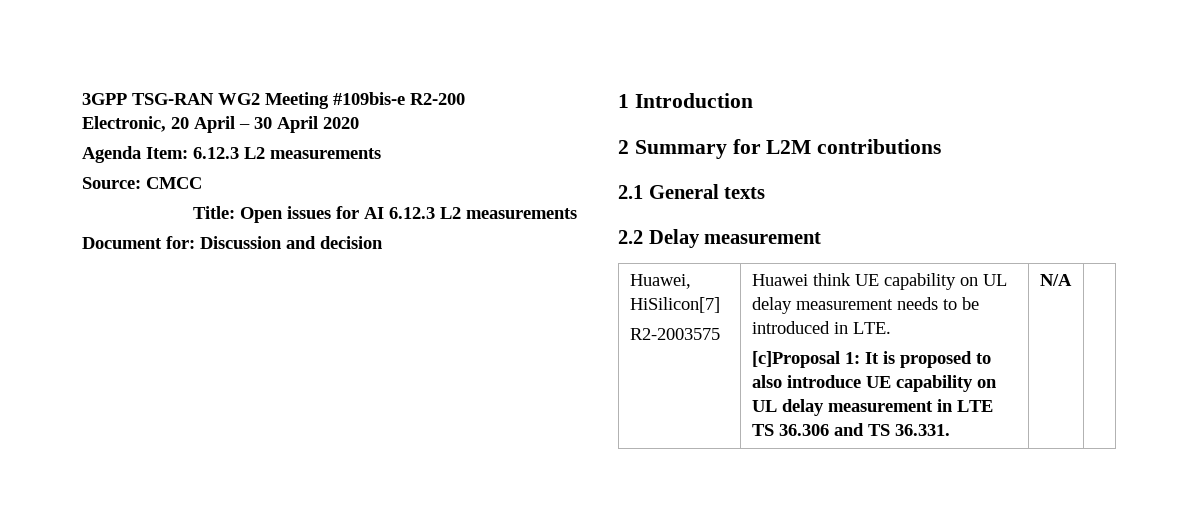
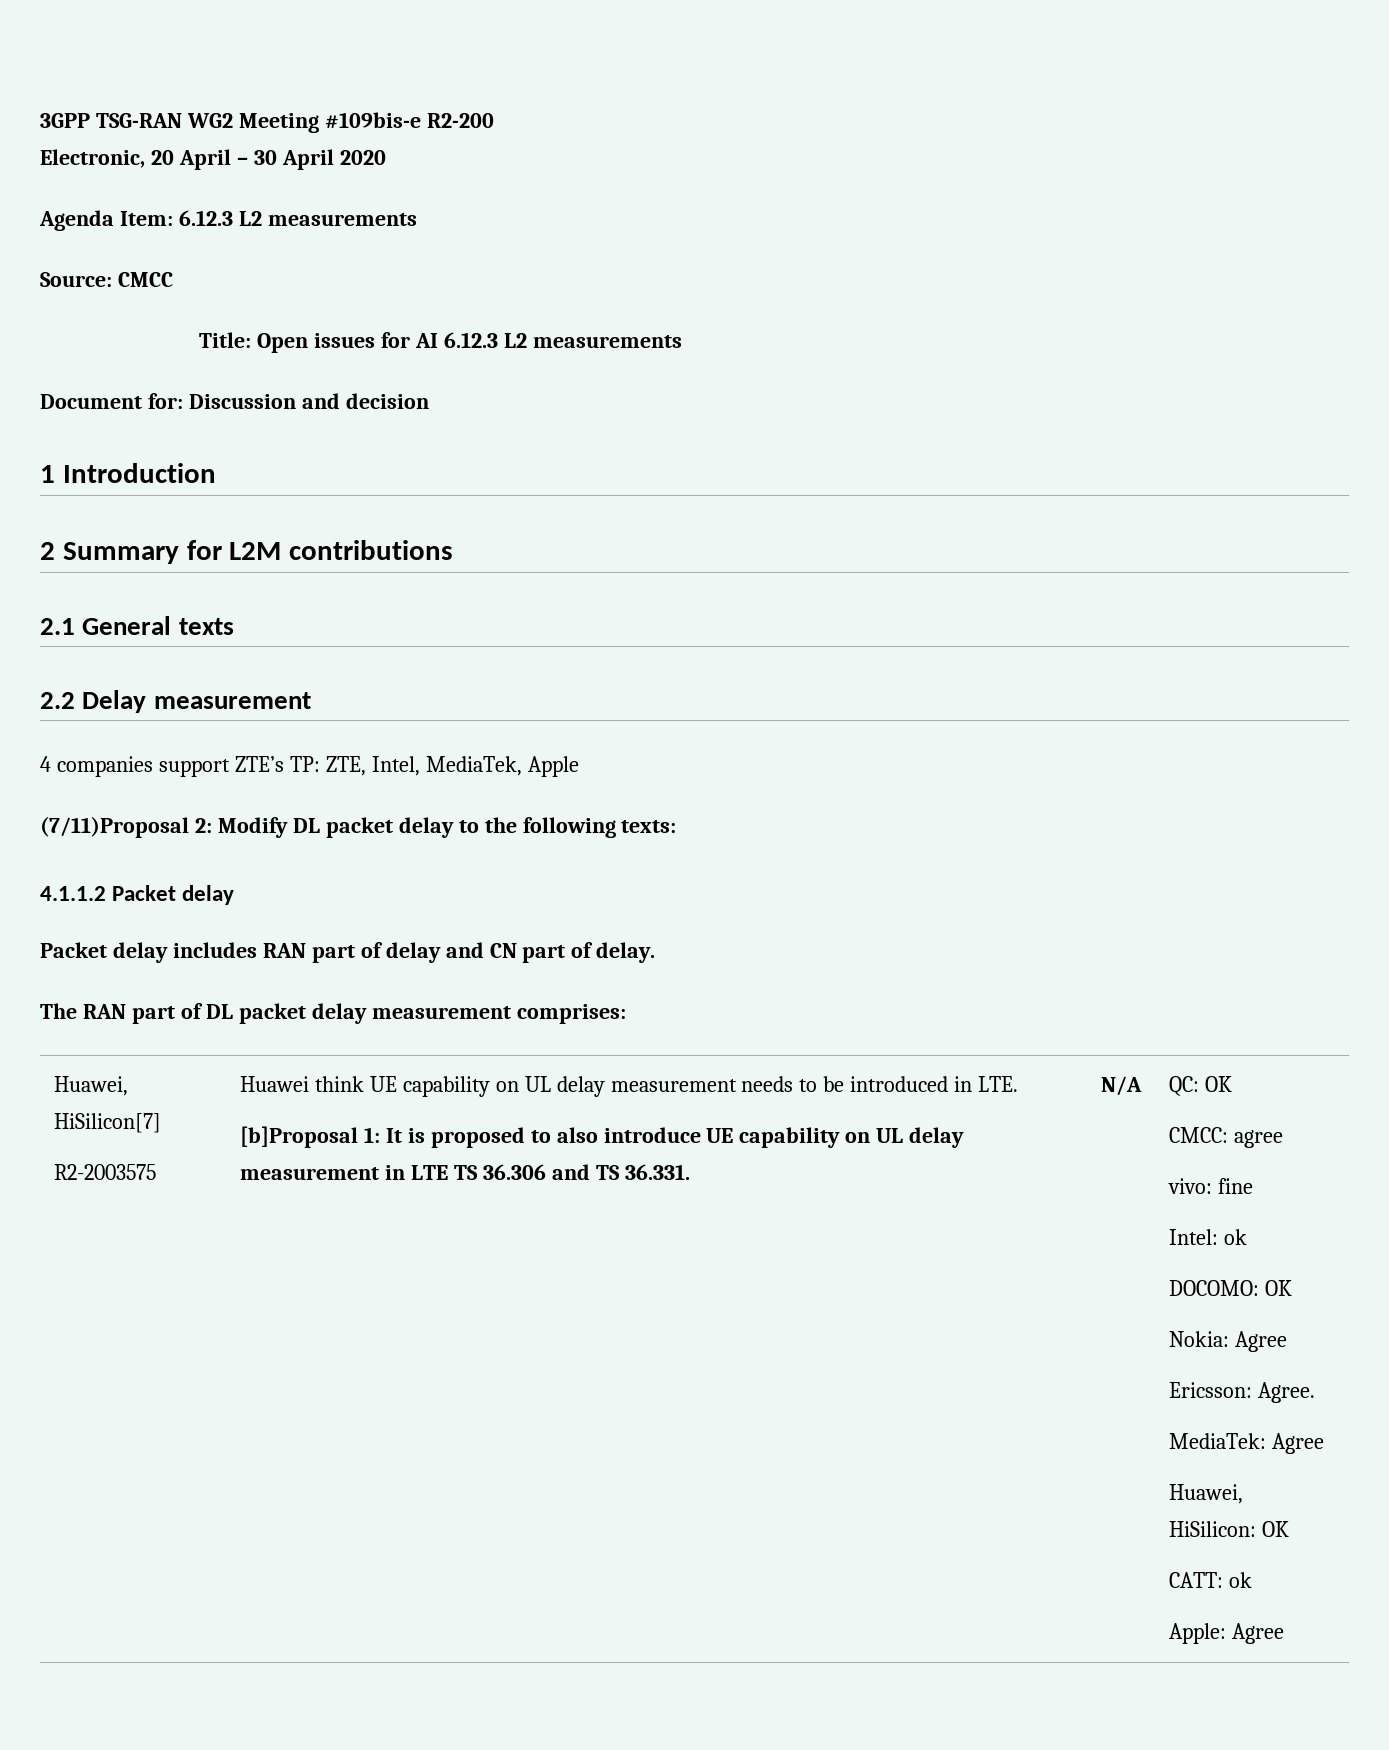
(822, 238) none -> [40,756,579,777] [40,816,677,838] [40,885,235,905] [40,942,656,963] [40,1003,626,1024] // 4 companies support ZTE’s TP: ZTE, Intel, MediaTek, Apple // (7/11)Proposal 2: Modify DL packet delay to the following texts: // 4.1.1.2 Packet delay // Packet delay includes RAN part of delay and CN part of delay. // The RAN part of DL packet delay measurement comprises:
[751,351,840,368] [c]Proposal -> [239,1126,358,1148] [b]Proposal
(1072, 280) none -> [1168,1076,1232,1096] [1168,1127,1283,1148] [1167,1178,1253,1194] [1168,1229,1247,1245] [1168,1280,1292,1296] [1168,1331,1287,1352] [1168,1382,1315,1403] [1168,1433,1324,1454] [1168,1484,1243,1504] [1168,1521,1289,1537] [1168,1572,1252,1588] [1168,1623,1284,1644] QC: OK // CMCC: agree // vivo: fine // Intel: ok // DOCOMO: OK // Nokia: Agree // Ericsson: Agree. // MediaTek: Agree // Huawei, HiSilicon: OK // CATT: ok // Apple: Agree

